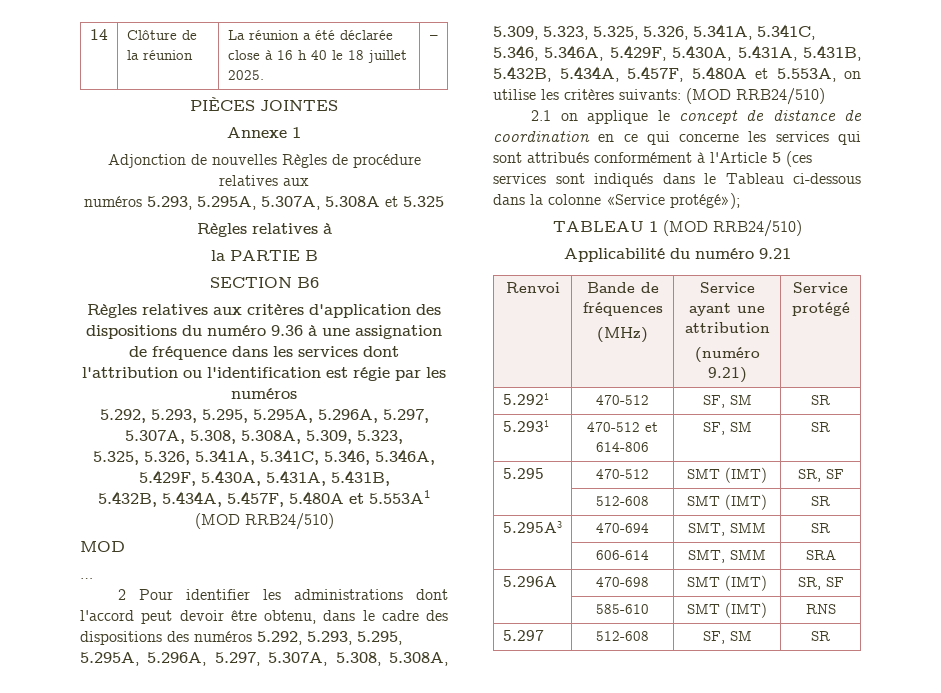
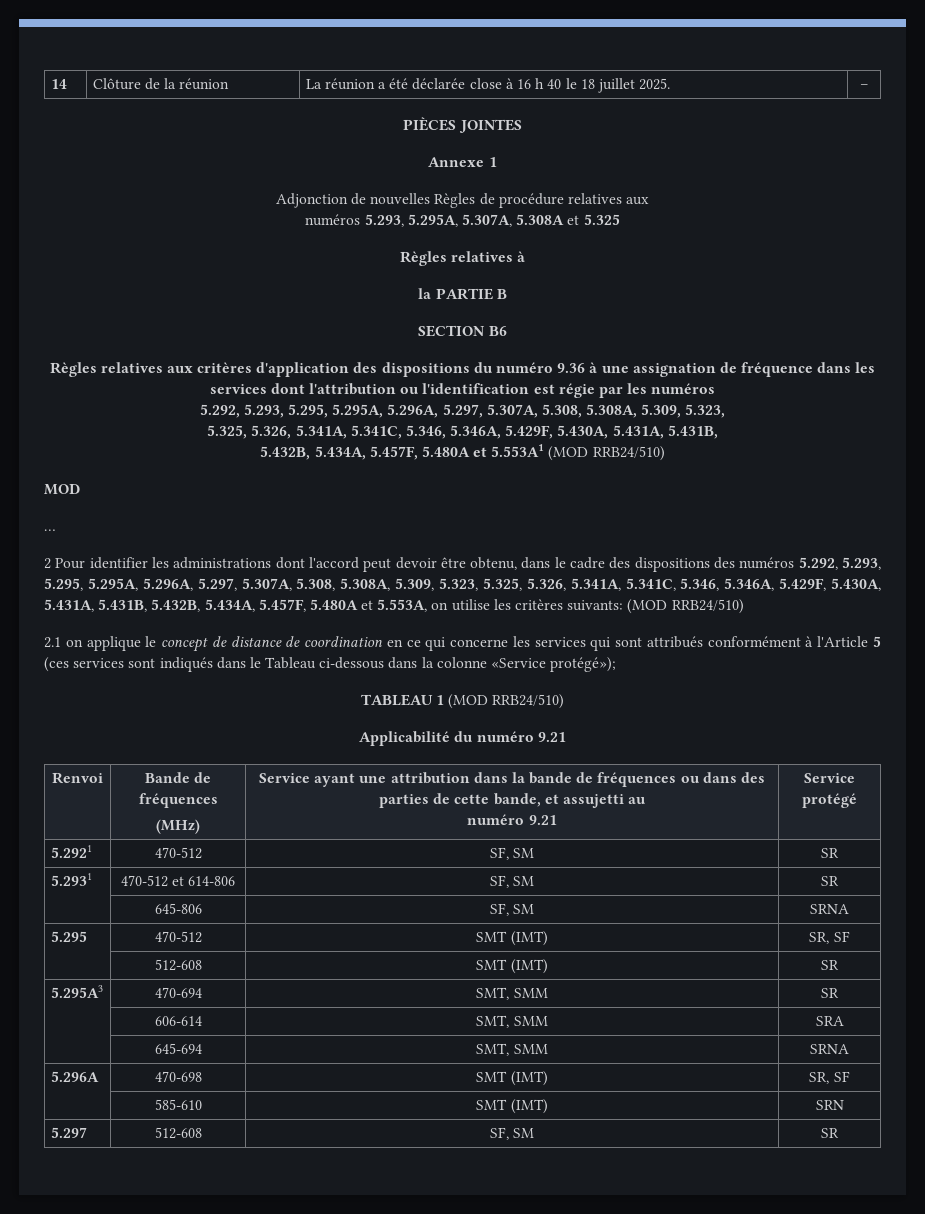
[694,347,760,362] [707,367,747,383] // (numéro 9.21) -> [473,772,766,787] [378,793,646,808] [467,814,557,825] dans la bande de fréquences ou dans des parties de cette bande, et assujetti au // numéro 9.21
(830, 427) none -> [154,903,202,914] [489,903,535,916] [810,904,849,914] // | 645-806 | SF, SM | SRNA
(836, 554) none -> [154,1043,202,1054] [476,1043,548,1056] [810,1044,849,1054] // | 645-694 | SMT, SMM | SRNA
[805,604,836,614] RNS -> [815,1100,844,1110] SRN

